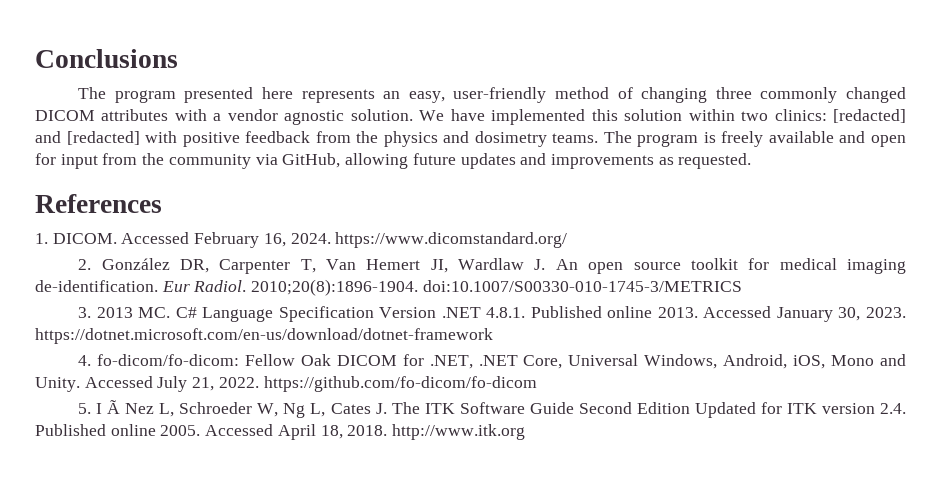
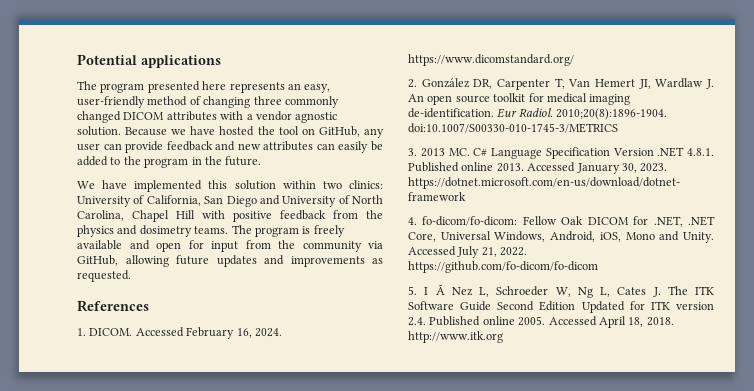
[35,49,178,68] Conclusions -> [77,54,221,68] Potential applications
(413, 115) none -> [125,126,384,138] [77,141,383,153] [77,156,262,168] Because we have hosted the tool on GitHub, any user can provide feedback and new attributes can easily be added to the program in the future. //
[833,109,907,123] [35,131,140,145] [redacted] and [redacted] -> [77,195,383,207] [77,210,195,222] University of California, San Diego and University of North Carolina, Chapel Hill

